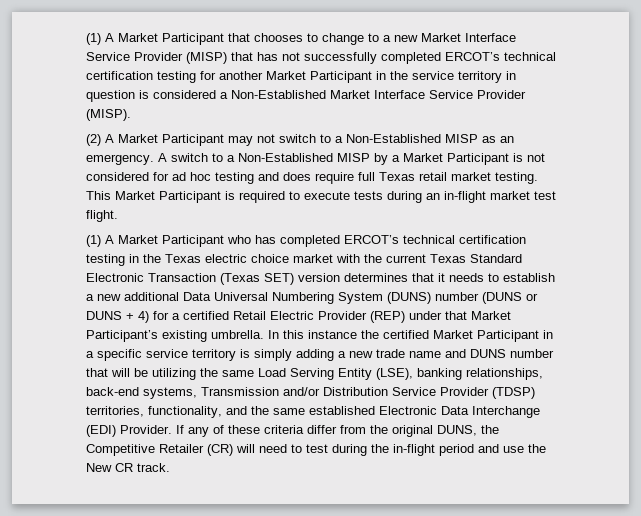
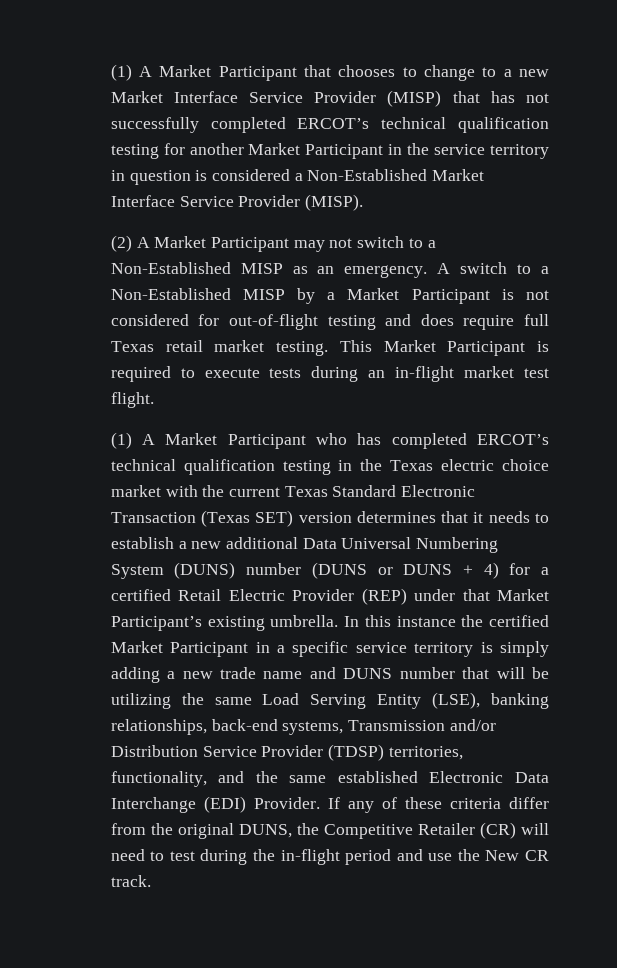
[85,71,153,80] certification -> [458,117,549,133] qualification
[171,172,211,181] ad hoc -> [228,314,318,330] out-of-flight
[458,235,526,244] certification -> [183,459,275,475] qualification

